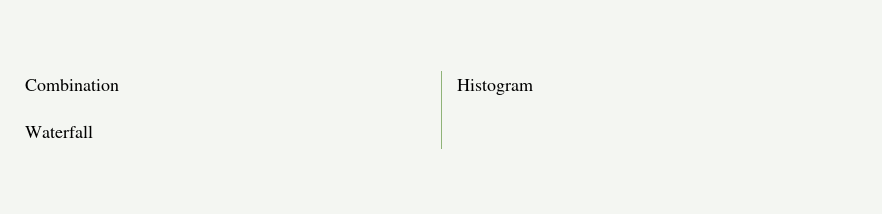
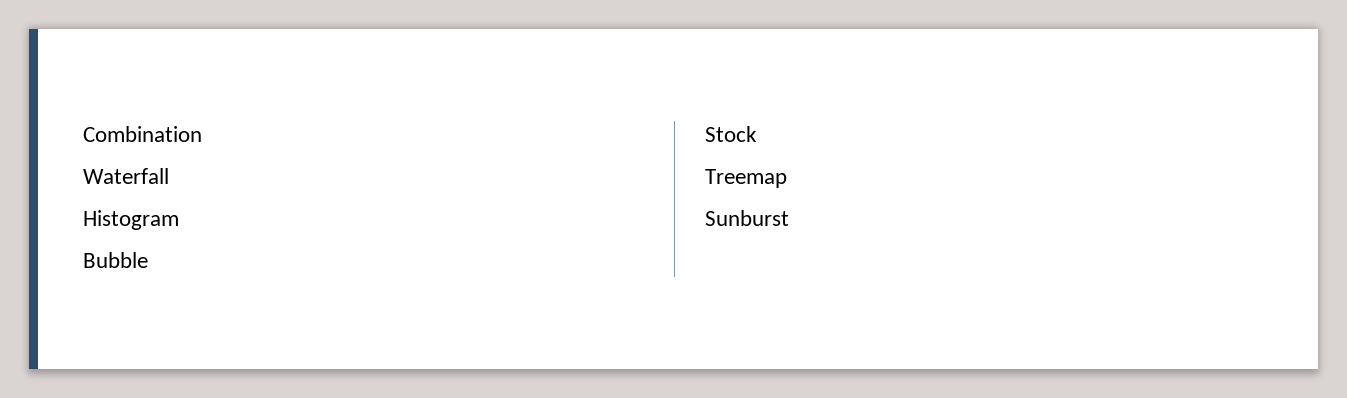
(533, 87) none -> [83,252,148,268] [705,126,757,142] [705,169,787,188] [705,210,789,226] // Bubble // Stock // Treemap // Sunburst

